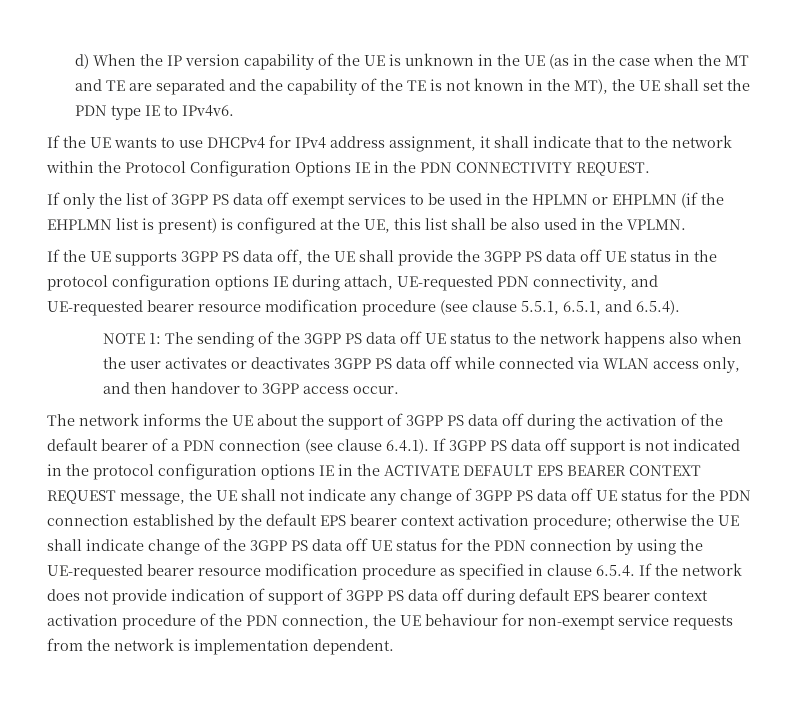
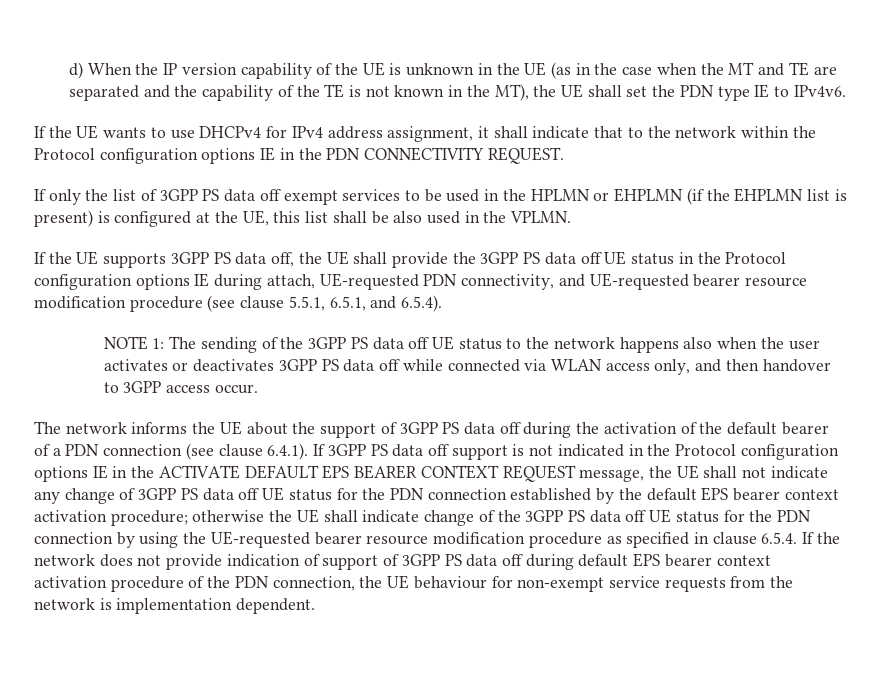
[190,160,351,177] Configuration Options -> [99,148,256,164] configuration options
[47,275,108,291] protocol -> [725,252,787,264] Protocol
[93,464,154,480] protocol -> [675,444,737,456] Protocol

